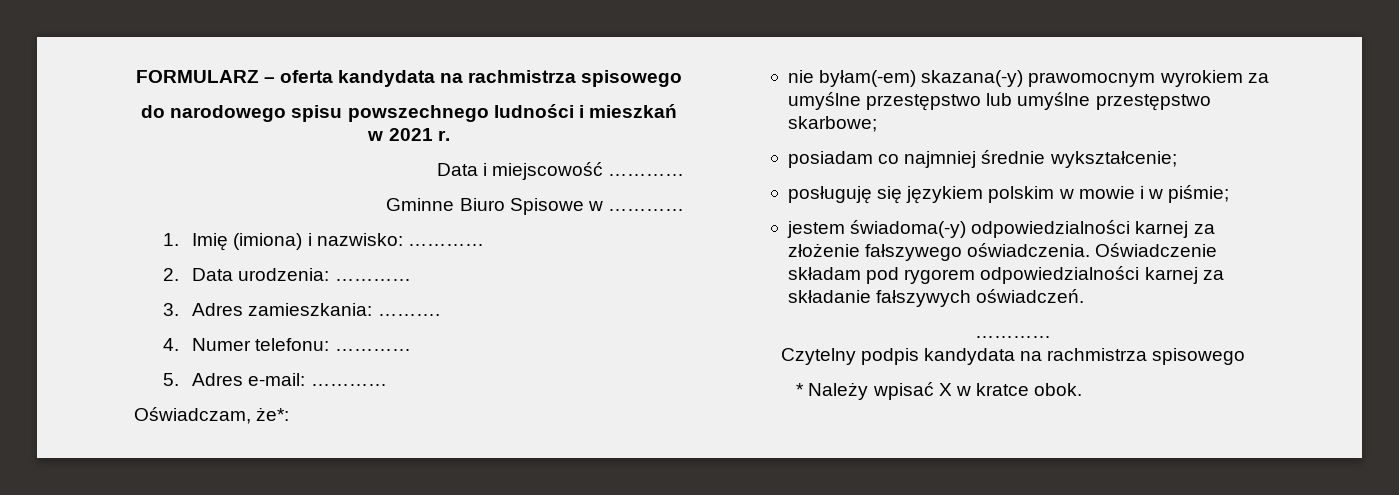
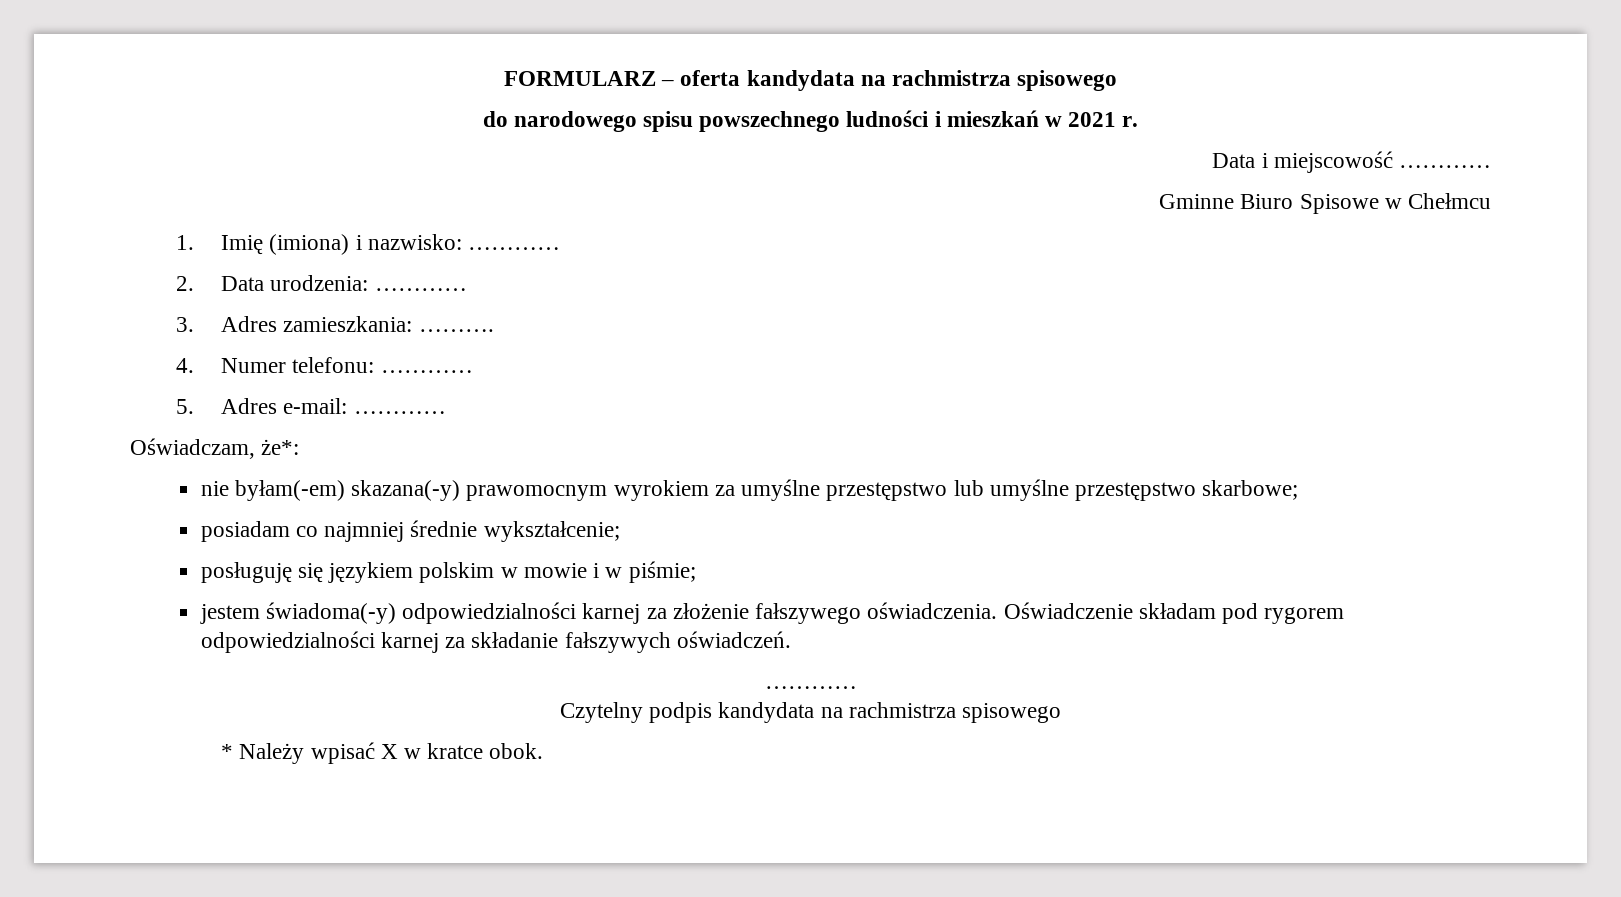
[608,209,684,211] ………… -> [1408,193,1491,209] Chełmcu

